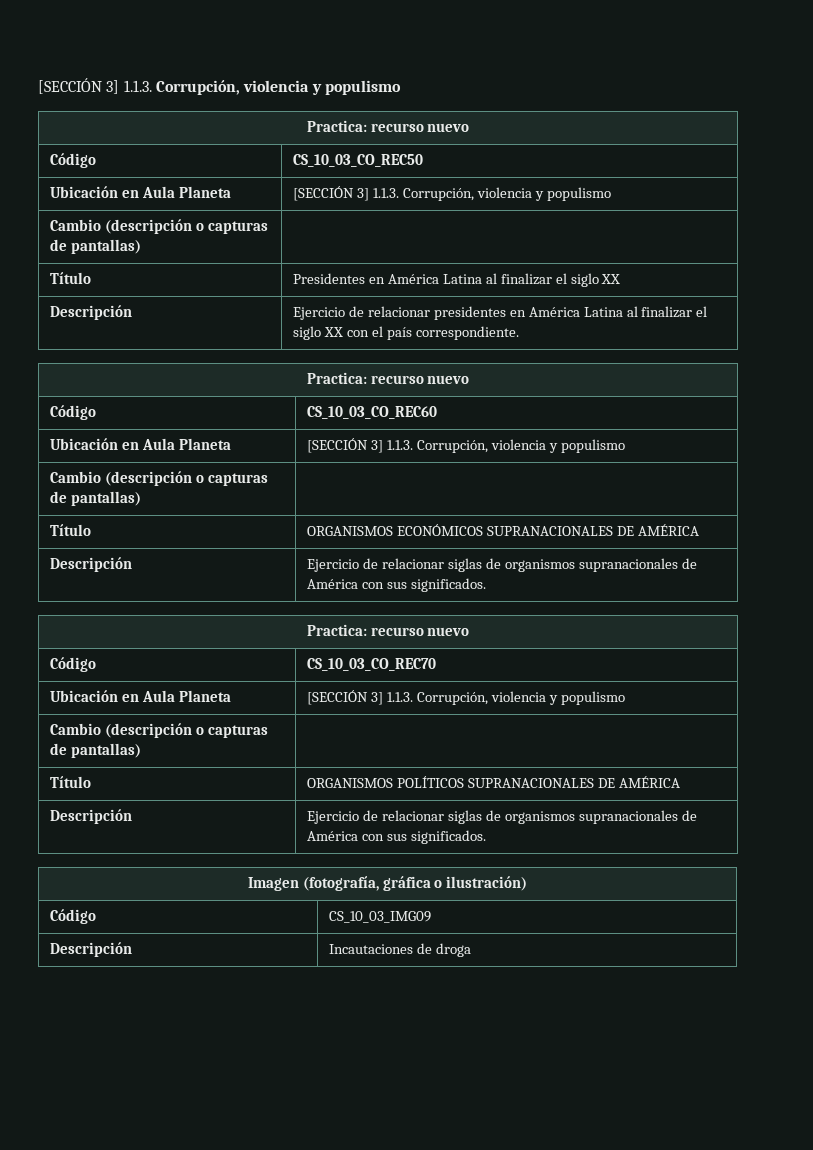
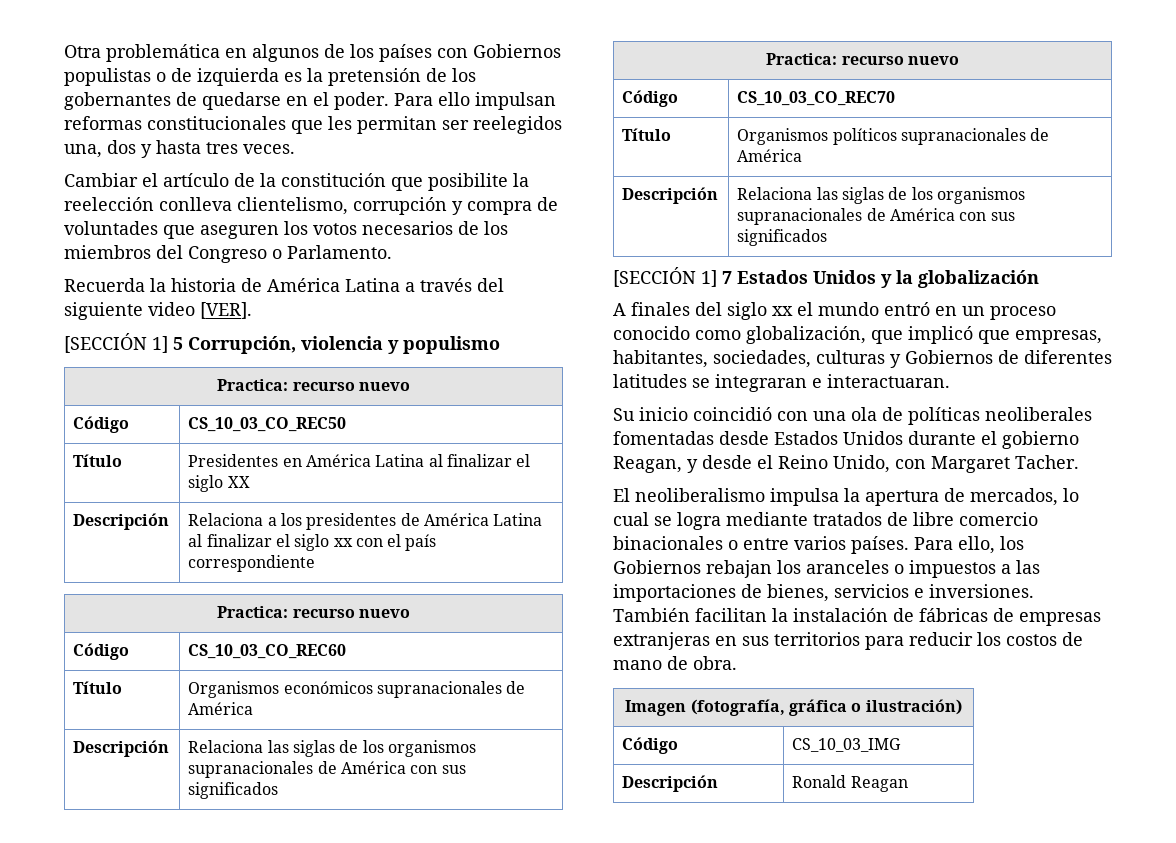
[38,78,152,94] [SECCIÓN 3] 1.1.3. -> [64,44,561,62] [64,68,476,86] [64,92,556,110] [64,116,562,134] [64,140,295,158] [64,173,529,191] [64,197,558,215] [64,221,508,239] [64,245,392,263] [64,278,504,292] [64,302,252,320] [64,333,183,353] Otra problemática en algunos de los países con Gobiernos populistas o de izquierda es la pretensión de los gobernantes de quedarse en el poder. Para ello impulsan reformas constitucionales que les permitan ser reelegidos una, dos y hasta tres veces. // Cambiar el artículo de la constitución que posibilite la reelección conlleva clientelismo, corrupción y compra de voluntades que aseguren los votos necesarios de los miembros del Congreso o Parlamento. // Recuerda la historia de América Latina a través del siguiente video [VER]. // [SECCIÓN 1] 5
[50,186,231,198] [293,186,611,201] [50,219,268,234] [50,239,142,254] // Ubicación en Aula Planeta | [SECCIÓN 3] 1.1.3. Corrupción, violencia y populismo // Cambio (descripción o capturas de pantallas) | -> (347, 424) none
[293,306,708,320] [293,326,344,340] Ejercicio de relacionar presidentes en América Latina al finalizar el siglo XX -> [188,513,543,530] [188,534,353,551] Relaciona a los presidentes de América Latina al finalizar el siglo xx
[415,326,519,340] correspondiente. -> [188,555,316,572] correspondiente
[50,438,231,450] [307,438,625,453] [50,471,268,486] [50,491,142,506] [50,524,92,536] [307,524,699,536] [50,557,133,572] [307,558,697,572] [307,578,486,592] Ubicación en Aula Planeta | [SECCIÓN 3] 1.1.3. Corrupción, violencia y populismo // Cambio (descripción o capturas de pantallas) | // Título | ORGANISMOS ECONÓMICOS SUPRANACIONALES DE AMÉRICA // Descripción | Ejercicio de relacionar siglas de organismos supranacionales de América con sus significados. -> [73,681,123,694] [188,681,526,698] [188,702,254,715] [73,740,170,757] [188,740,476,757] [188,761,466,778] [188,782,279,799] Título | Organismos económicos supranacionales de América // Descripción | Relaciona las siglas de los organismos supranacionales de América con sus significados
[50,690,231,702] [307,690,625,705] [50,723,268,738] [50,743,142,758] [50,776,92,788] [307,776,680,788] [50,809,133,824] [307,810,697,824] [307,830,486,844] Ubicación en Aula Planeta | [SECCIÓN 3] 1.1.3. Corrupción, violencia y populismo // Cambio (descripción o capturas de pantallas) | // Título | ORGANISMOS POLÍTICOS SUPRANACIONALES DE AMÉRICA // Descripción | Ejercicio de relacionar siglas de organismos supranacionales de América con sus significados. -> [622,128,672,141] [737,128,1050,145] [737,149,803,162] [622,187,719,204] [737,187,1025,204] [737,208,1015,225] [737,229,828,246] [613,267,1039,288] [613,302,1056,320] [613,326,1102,344] [613,350,1112,368] [613,374,950,392] [613,407,1092,425] [613,431,1079,449] [613,455,1079,473] [613,488,1079,506] [613,512,1038,530] [613,536,1024,554] [613,560,1040,578] [613,584,1034,602] [613,608,1101,626] [613,632,1083,650] [613,656,737,670] Título | Organismos políticos supranacionales de América // Descripción | Relaciona las siglas de los organismos supranacionales de América con sus significados // [SECCIÓN 1] 7 Estados Unidos y la globalización // A finales del siglo xx el mundo entró en un proceso conocido como globalización, que implicó que empresas, habitantes, sociedades, culturas y Gobiernos de diferentes latitudes se integraran e interactuaran. // Su inicio coincidió con una ola de políticas neoliberales fomentadas desde Estados Unidos durante el gobierno Reagan, y desde el Reino Unido, con Margaret Tacher. // El neoliberalismo impulsa la apertura de mercados, lo cual se logra mediante tratados de libre comercio binacionales o entre varios países. Para ello, los Gobiernos rebajan los aranceles o impuestos a las importaciones de bienes, servicios e inversiones. También facilitan la instalación de fábricas de empresas extranjeras en sus territorios para reducir los costos de mano de obra.
[329,911,432,923] [50,942,133,957] [329,943,471,957] CS_10_03_IMG09 // Descripción | Incautaciones de droga -> [792,738,902,752] [622,775,719,792] [792,775,908,792] CS_10_03_IMG // Descripción | Ronald Reagan

